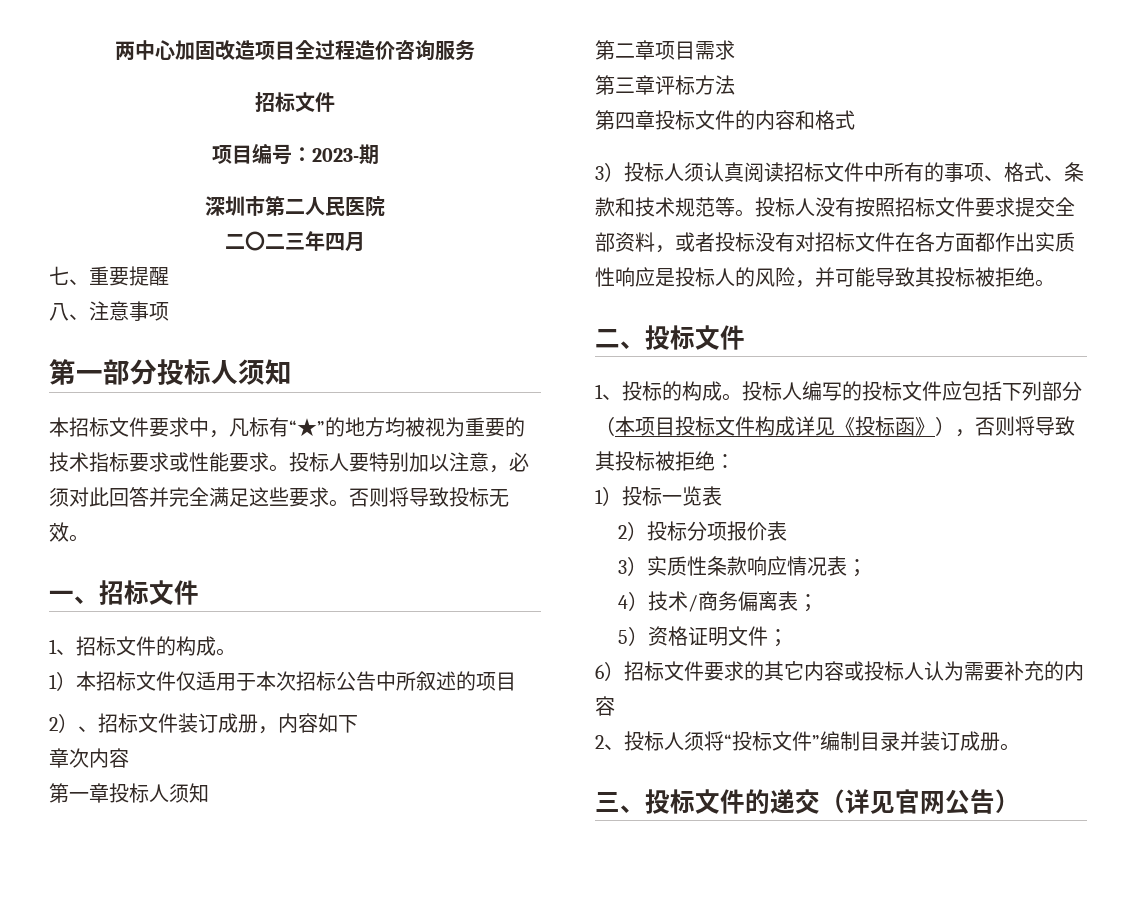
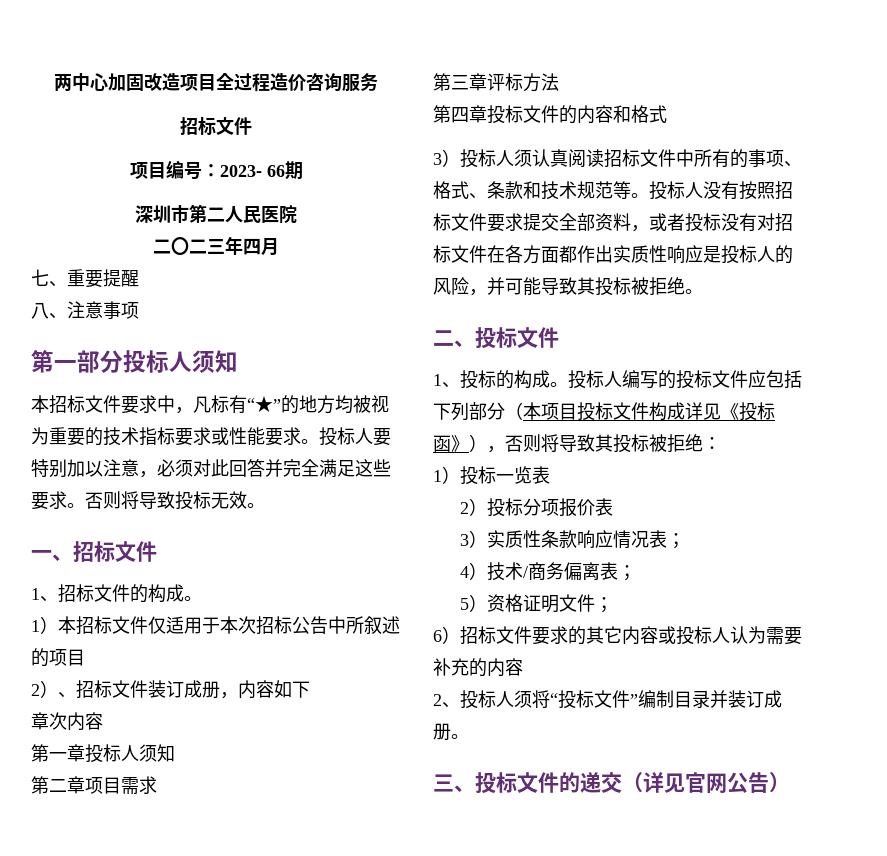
(359, 155) none -> [266,165,285,177] 66

